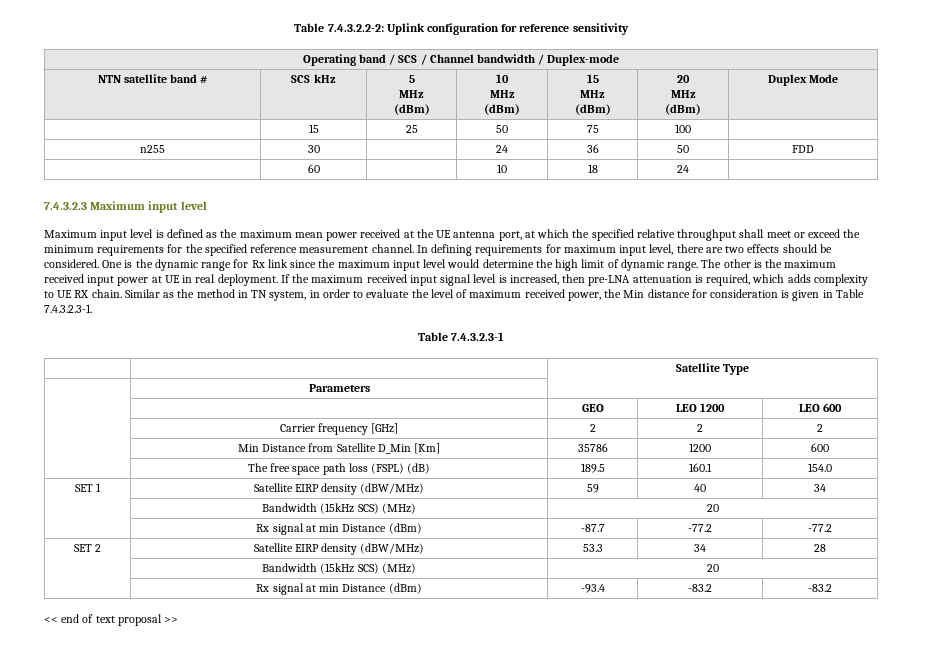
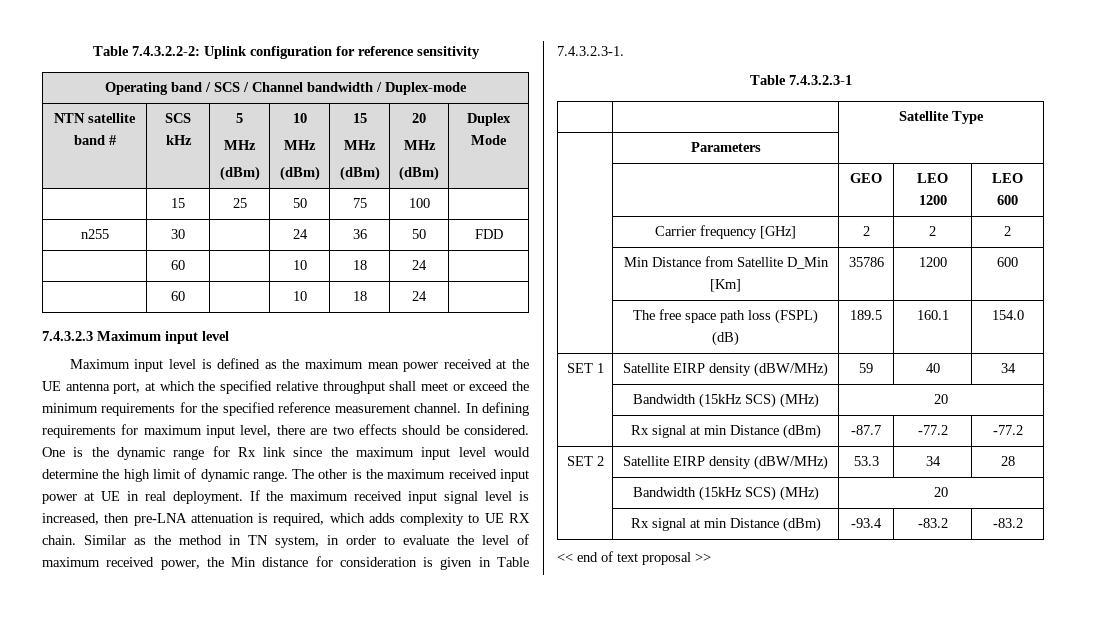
(689, 169) none -> [171,291,185,301] [292,291,307,301] [352,291,367,301] [412,291,427,301] // | 60 | | 10 | 18 | 24 |

